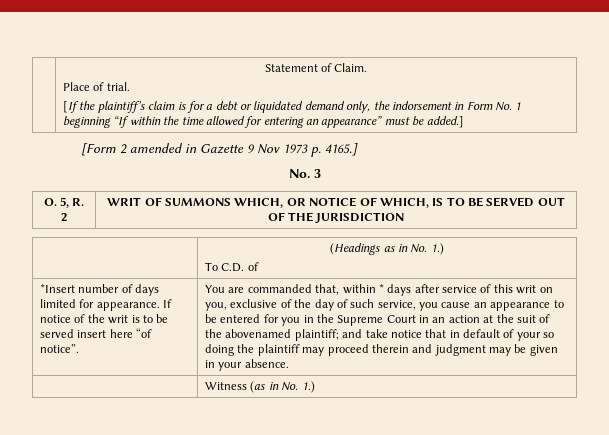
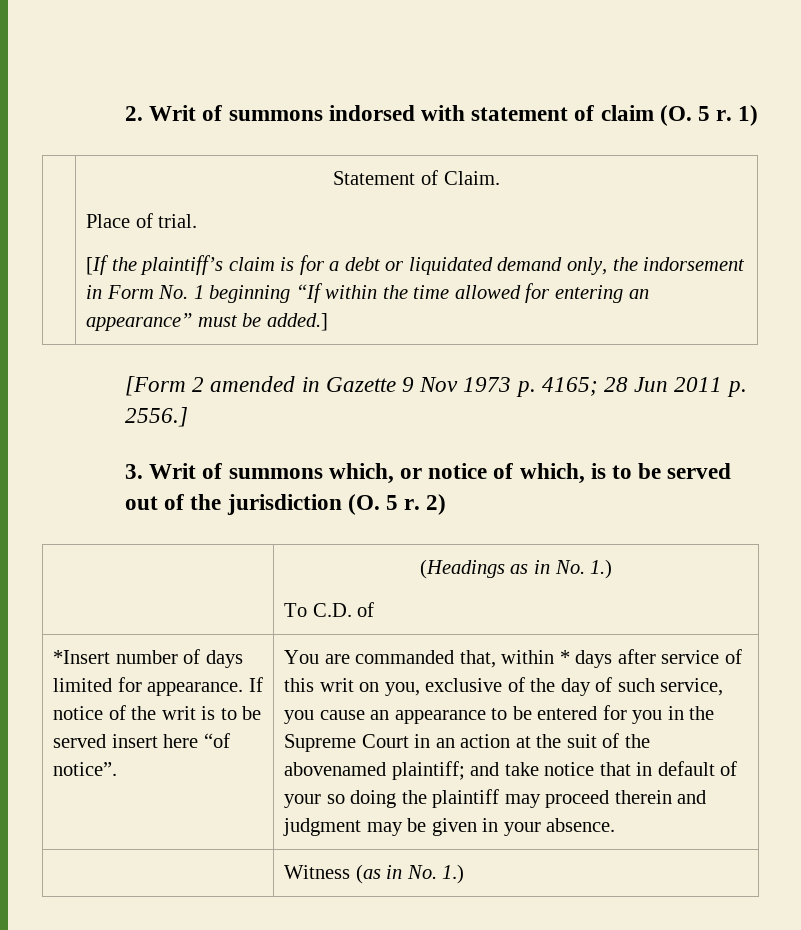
(264, 68) none -> [124,105,759,126] 2. Writ of summons indorsed with statement of claim (O. 5 r. 1) //
[325,143,359,156] [288,169,321,178] [43,197,85,208] [61,213,67,222] [107,197,565,208] [267,212,405,224] 4165.] // No. 3 // O. 5, R. 2 | WRIT OF SUMMONS WHICH, OR NOTICE OF WHICH, IS TO BE SERVED OUT OF THE JURISDICTION -> [541,377,747,397] [124,407,188,427] [124,463,732,484] [124,494,447,515] 4165; 28 Jun 2011 p. 2556.] // 3. Writ of summons which, or notice of which, is to be served out of the jurisdiction (O. 5 r. 2)

